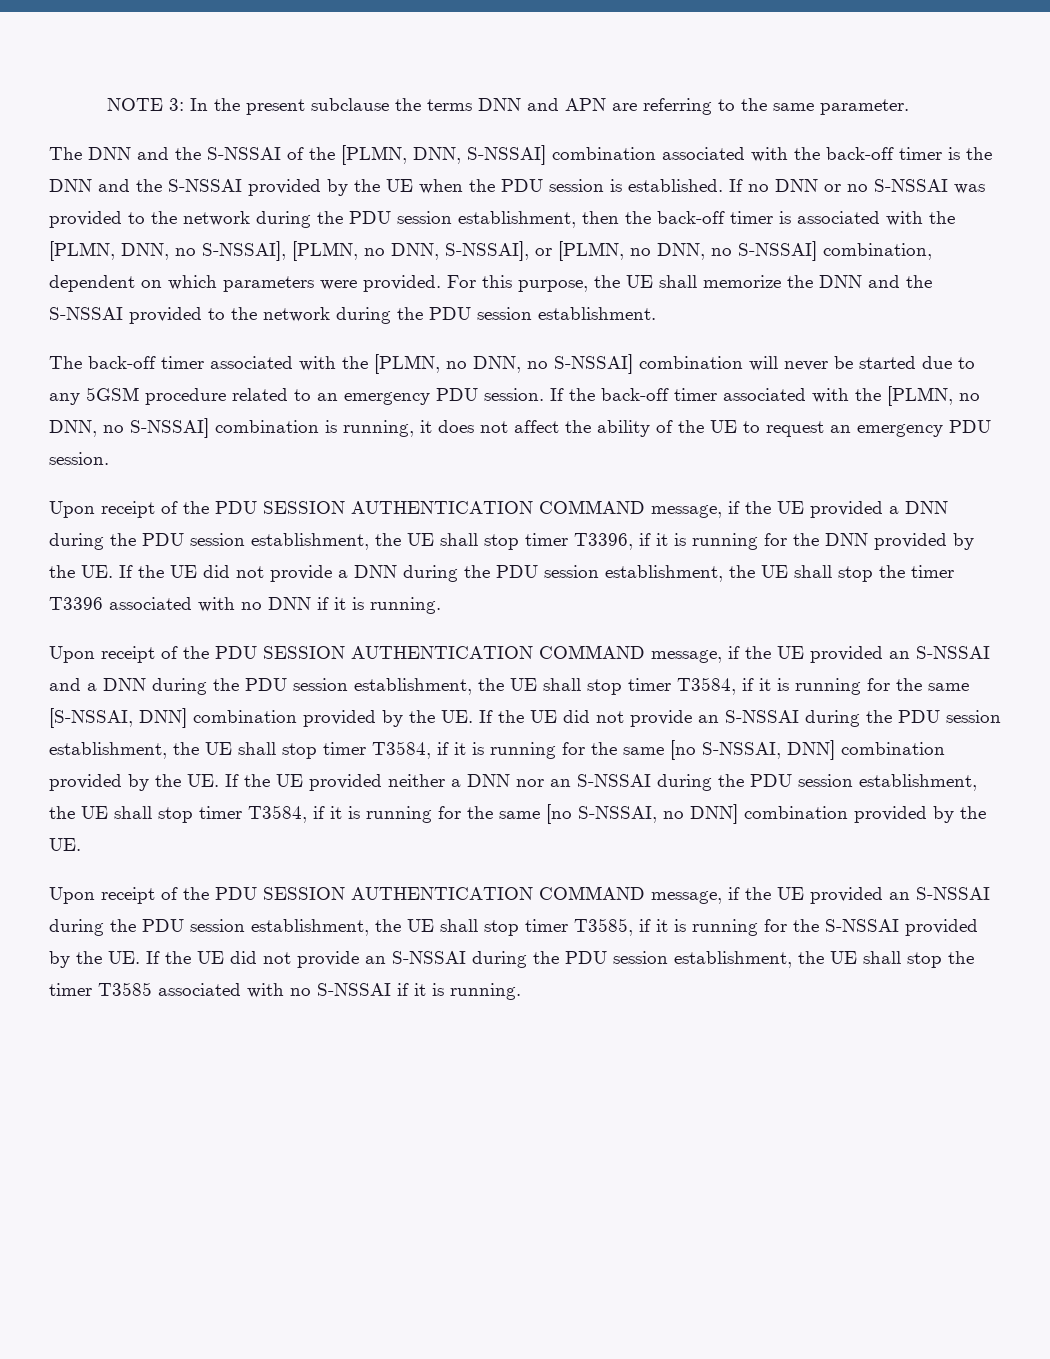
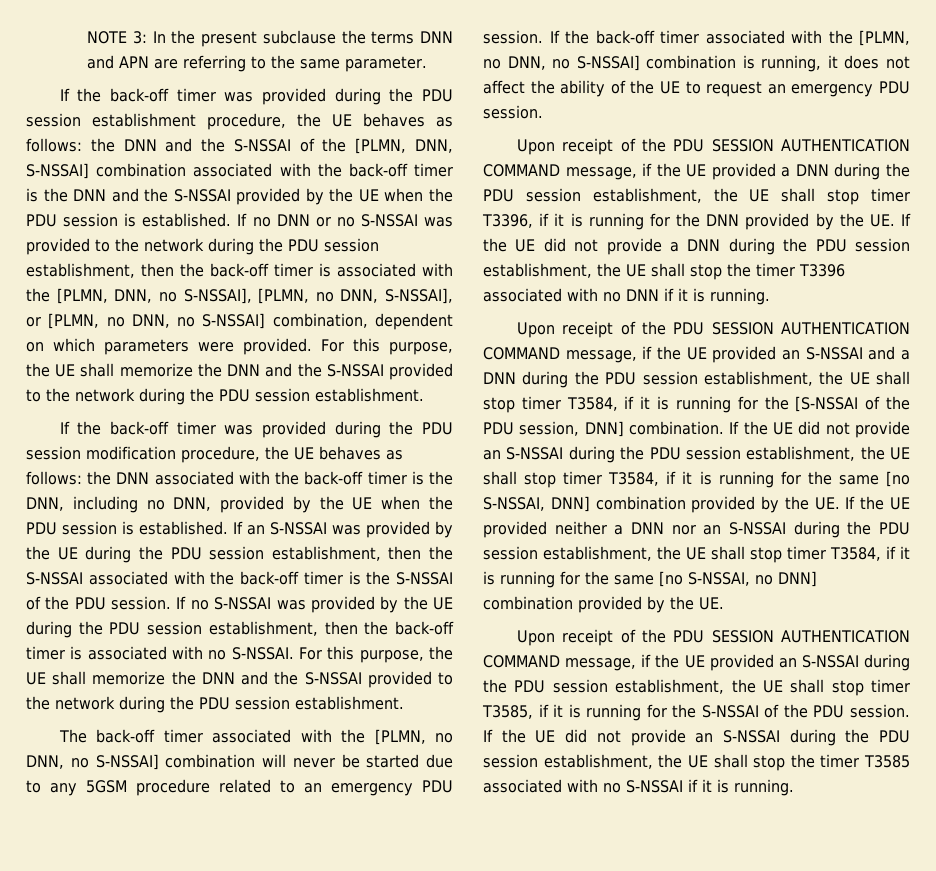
[49,147,82,160] The -> [59,88,453,105] [26,113,453,130] [26,138,115,152] If the back-off timer was provided during the PDU session establishment procedure, the UE behaves as follows: the
(656, 313) none -> [59,421,453,438] [26,446,403,463] [26,471,454,485] [26,496,453,513] [26,521,453,538] [26,546,453,563] [26,571,453,585] [26,596,454,613] [26,621,455,638] [26,646,453,663] [26,671,454,688] [26,696,404,713] // If the back-off timer was provided during the PDU session modification procedure, the UE behaves as follows: the DNN associated with the back-off timer is the DNN, including no DNN, provided by the UE when the PDU session is established. If an S-NSSAI was provided by the UE during the PDU session establishment, then the S-NSSAI associated with the back-off timer is the S-NSSAI of the PDU session. If no S-NSSAI was provided by the UE during the PDU session establishment, then the back-off timer is associated with no S-NSSAI. For this purpose, the UE shall memorize the DNN and the S-NSSAI provided to the network during the PDU session establishment.
[928,683,969,691] [49,708,473,728] same [S-NSSAI, DNN] combination provided by the UE. -> [795,396,910,412] [483,421,724,437] [S-NSSAI of the PDU session, DNN] combination.
[905,919,978,936] [49,951,140,968] provided by the UE. -> [764,704,910,718] of the PDU session.

